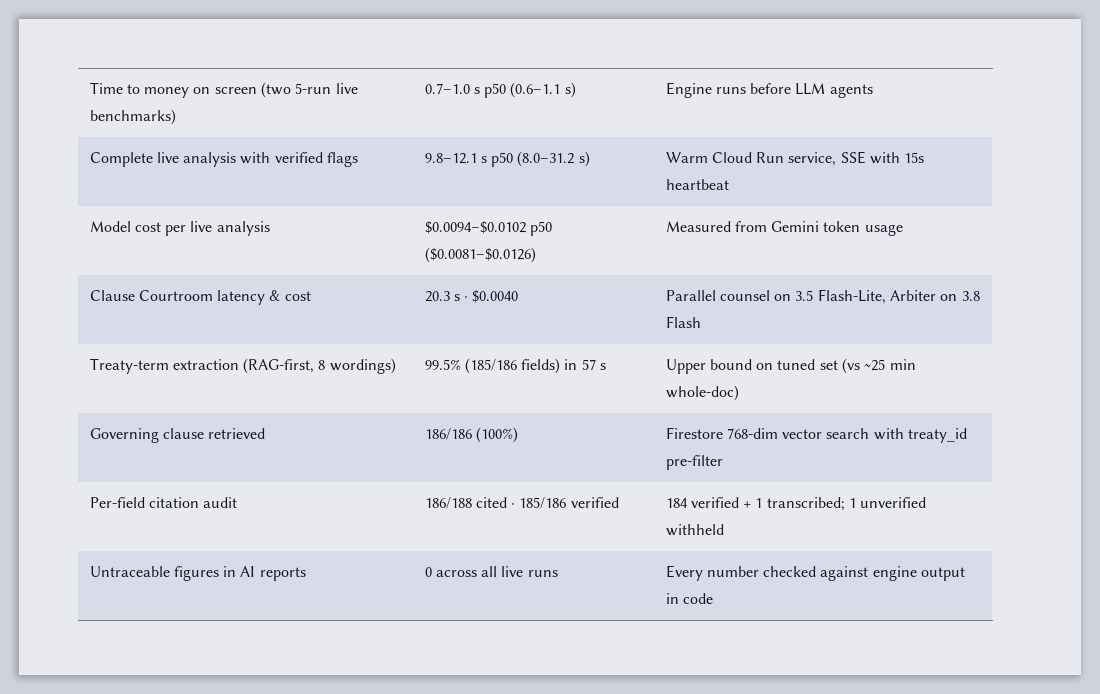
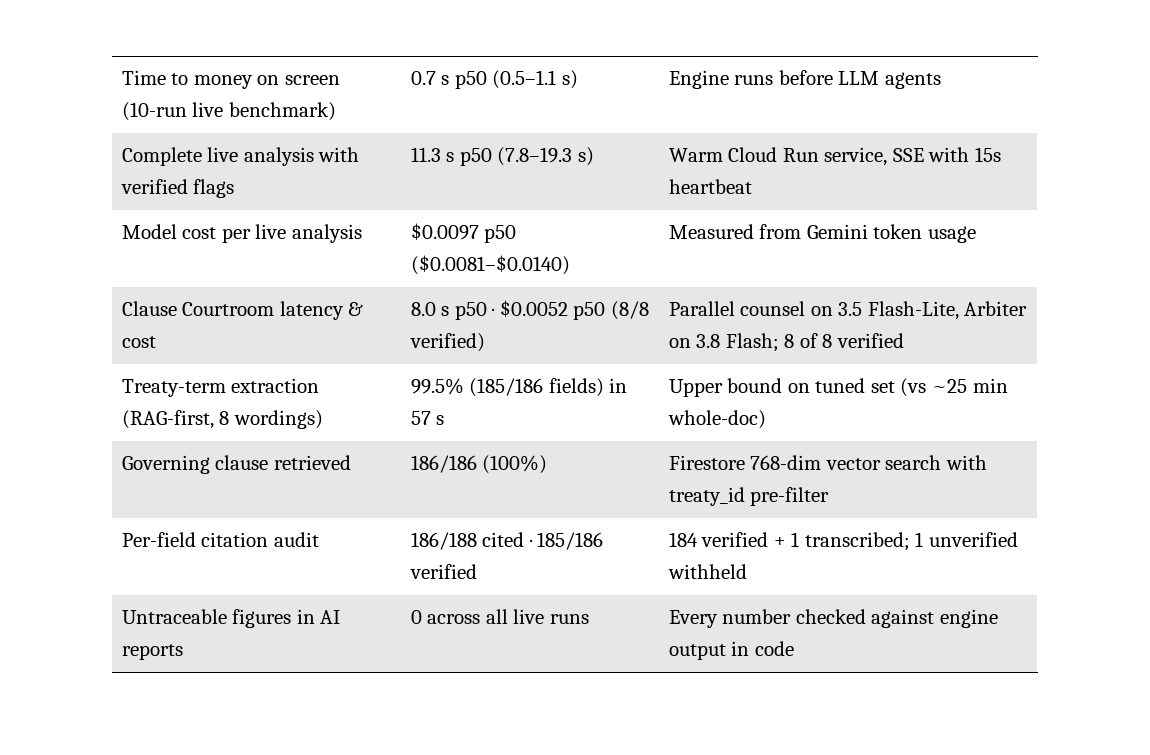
[261,82,358,98] [89,109,176,125] [424,82,561,98] (two 5-run live benchmarks) | 0.7–1.0 s p50 (0.6–1.1 -> [121,102,336,121] [410,70,557,89] (10-run live benchmark) | 0.7 s p50 (0.5–1.1
[424,151,575,167] 9.8–12.1 s p50 (8.0–31.2 -> [410,147,573,166] 11.3 s p50 (7.8–19.3
[424,221,552,236] [424,247,536,263] $0.0094–$0.0102 p50 ($0.0081–$0.0126) -> [410,223,517,243] [410,255,570,275] $0.0097 p50 ($0.0081–$0.0140)
[424,290,519,303] 20.3 s · $0.0040 -> [410,300,649,320] [409,333,485,352] 8.0 s p50 · $0.0052 p50 (8/8 verified)
[665,316,701,328] Flash -> [725,333,904,352] Flash; 8 of 8 verified

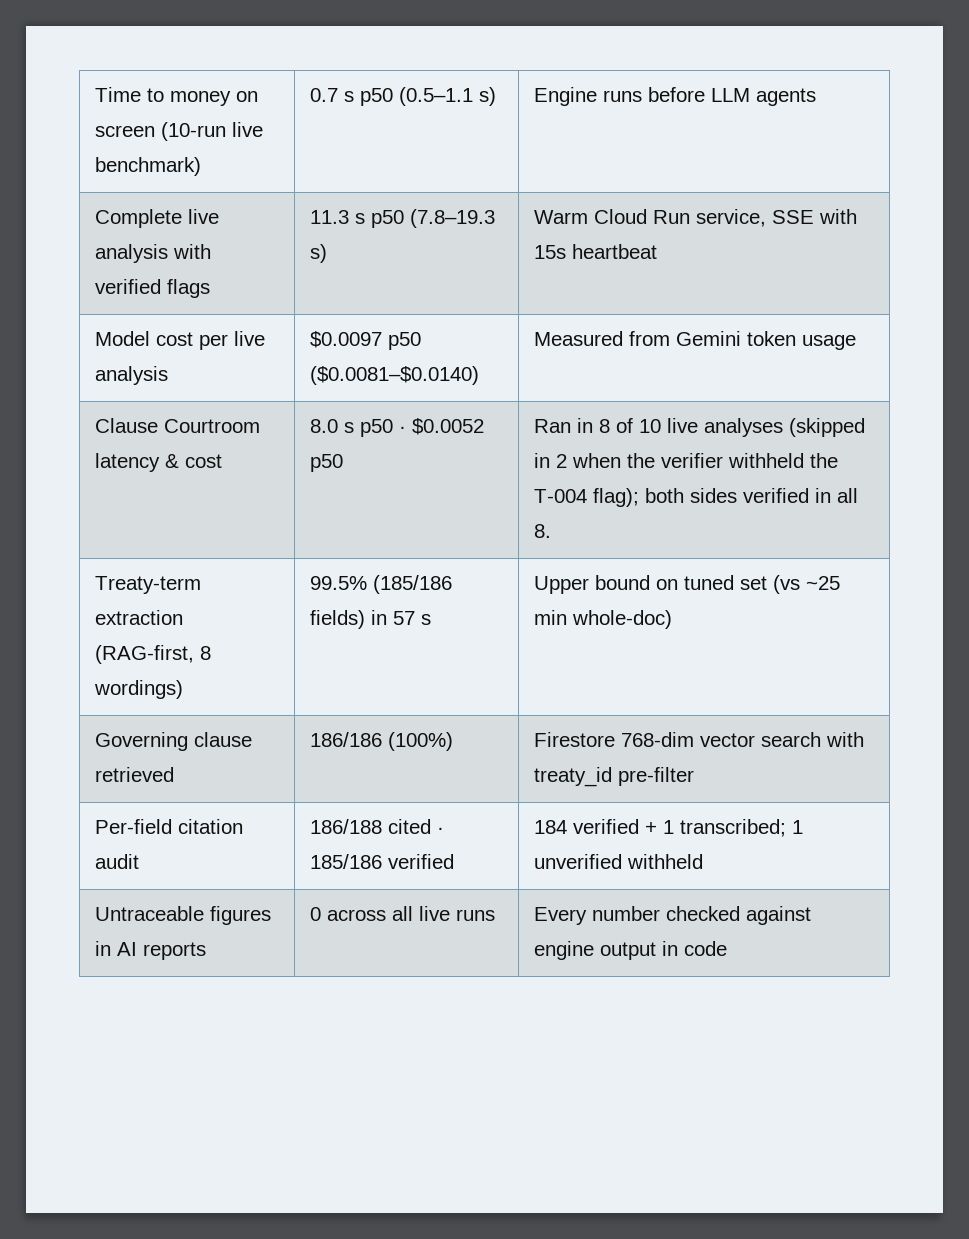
[610,301,649,320] [409,333,485,352] [668,301,1028,320] [668,333,904,352] (8/8 verified) | Parallel counsel on 3.5 Flash-Lite, Arbiter on 3.8 Flash; 8 of 8 verified -> [533,418,865,437] [533,453,838,468] [533,488,858,507] [533,524,551,538] | Ran in 8 of 10 live analyses (skipped in 2 when the verifier withheld the T-004 flag); both sides verified in all 8.

